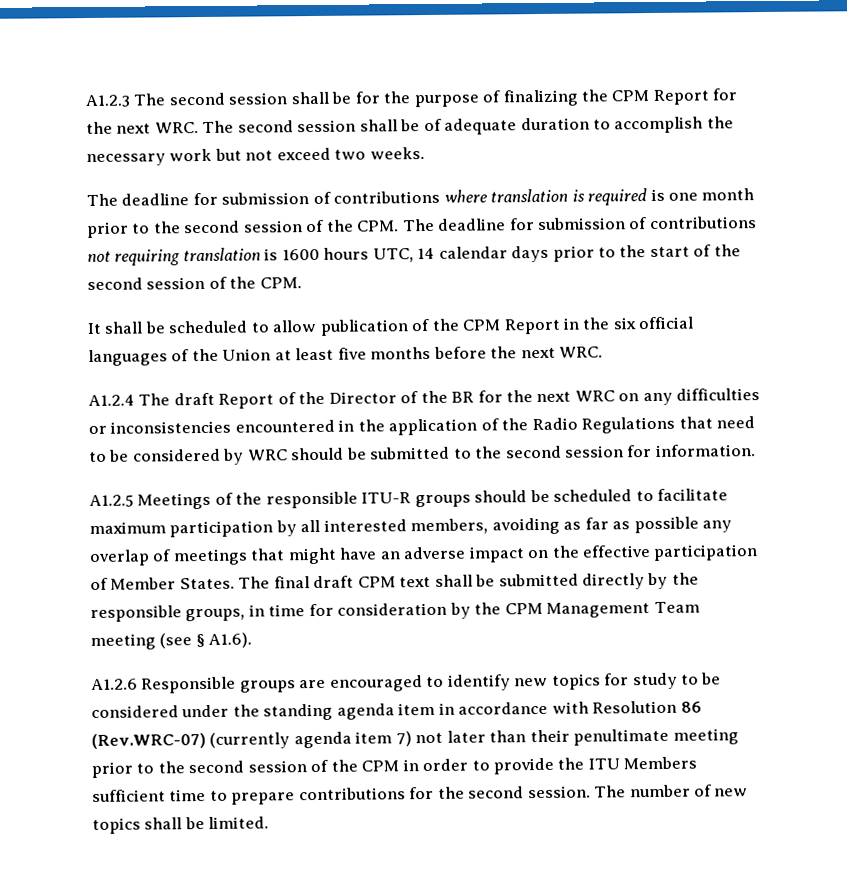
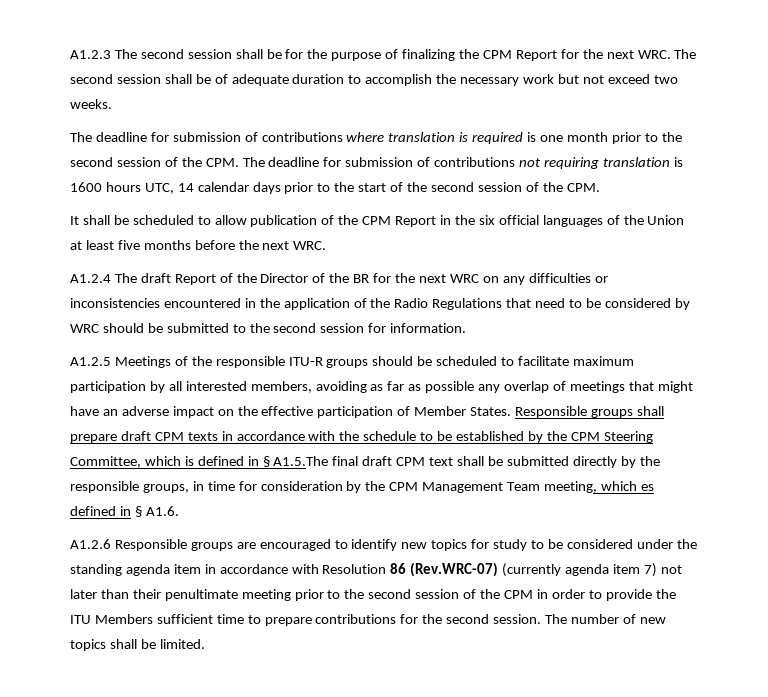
[238,576,271,589] The -> [515,406,664,418] [70,431,653,443] [70,456,329,468] Responsible groups shall prepare draft CPM texts in accordance with the schedule to be established by the CPM Steering Committee, which is defined in § A1.5.The
[90,632,253,651] meeting (see § A1.6). -> [544,481,654,493] [70,506,179,517] meeting, which es defined in § A1.6.

